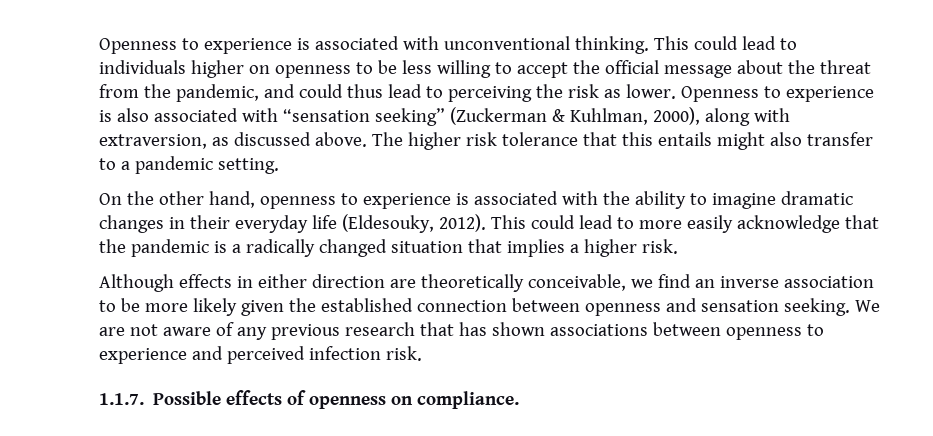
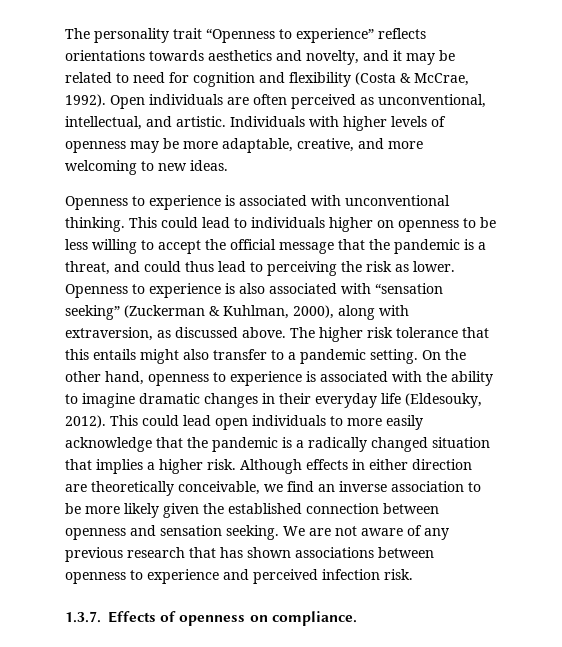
(99, 46) none -> [65,28,426,43] [65,50,455,65] [65,72,469,87] [65,94,486,109] [65,116,446,131] [65,138,423,153] [65,160,228,175] The personality trait “Openness to experience” reflects orientations towards aesthetics and novelty, and it may be related to need for cognition and flexibility (Costa & McCrae, 1992). Open individuals are often perceived as unconventional, intellectual, and artistic. Individuals with higher levels of openness may be more adaptable, creative, and more welcoming to new ideas. //
[736,60,871,74] [99,84,259,102] about the threat from the pandemic, -> [338,239,486,254] [65,261,110,275] that the pandemic is a threat,
(279, 166) // -> (418, 356) none
(613, 222) none -> [215,415,326,430] open individuals
(678, 246) // -> (236, 464) none
[99,390,283,405] 1.1.7. Possible effects -> [65,611,156,623] 1.3.7. Effects

